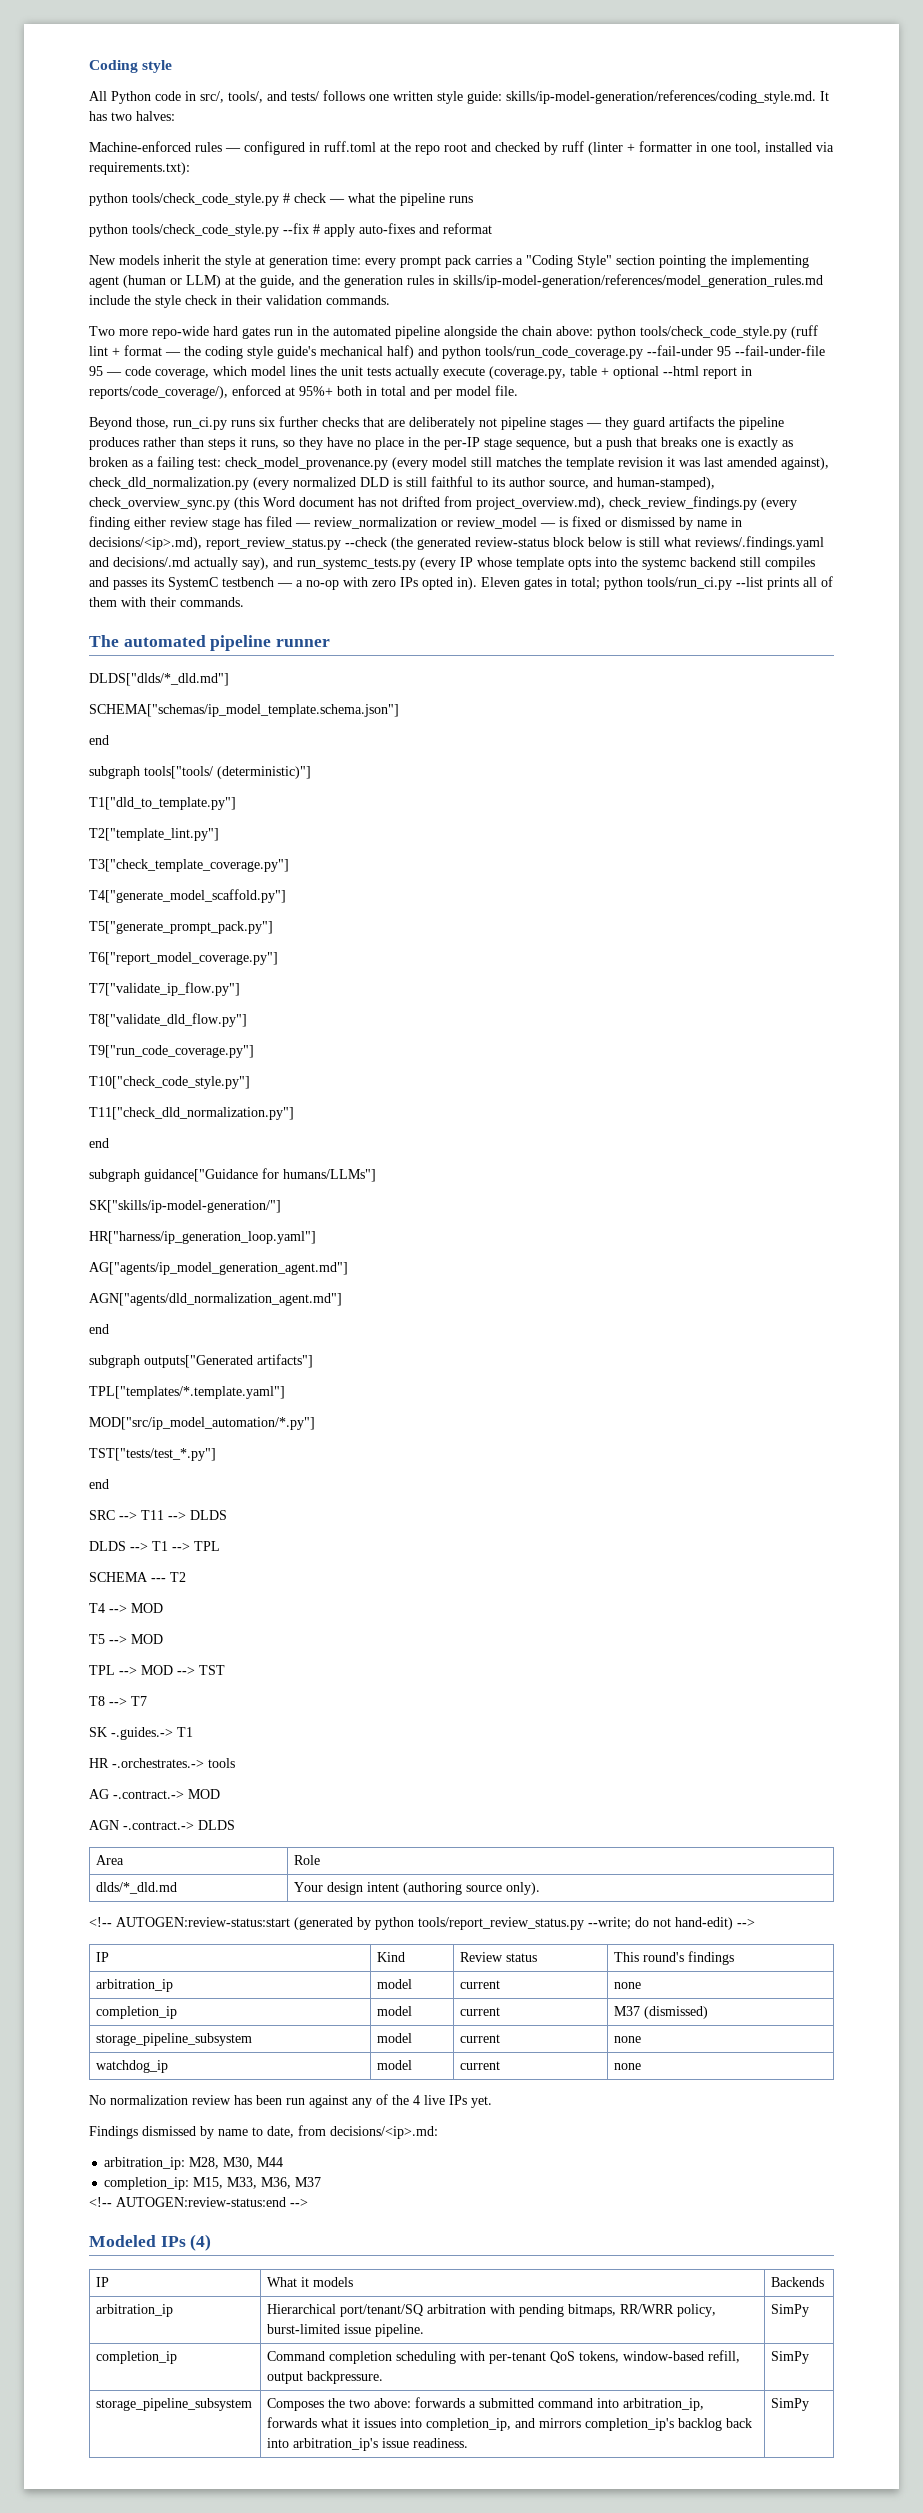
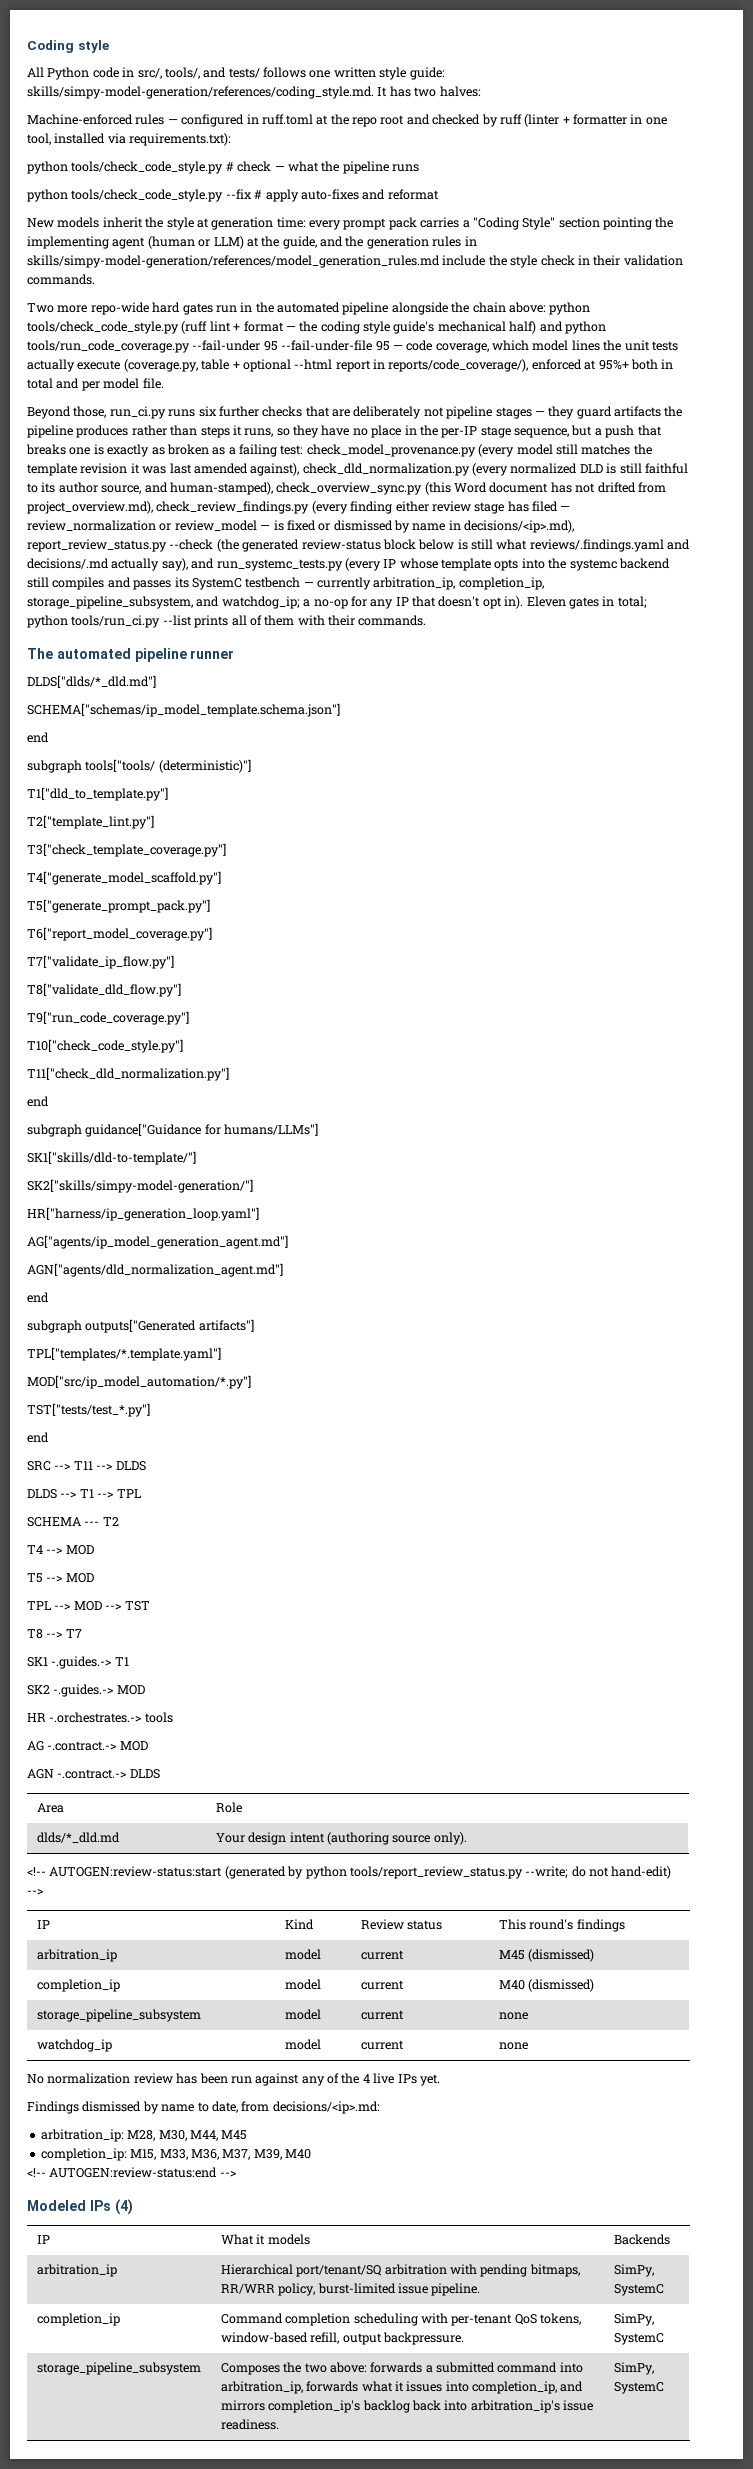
[506,90,816,104] skills/ip-model-generation/references/coding_style.md. -> [27,86,374,99] skills/simpy-model-generation/references/coding_style.md.
[453,274,823,288] skills/ip-model-generation/references/model_generation_rules.md -> [27,255,440,268] skills/simpy-model-generation/references/model_generation_rules.md
[296,577,453,590] a no-op with zero IPs opted -> [317,577,544,590] [27,596,502,609] currently arbitration_ip, completion_ip, storage_pipeline_subsystem, and watchdog_ip; a no-op for any IP that doesn't opt
[89,1200,281,1213] SK["skills/ip-model-generation/"] -> [27,1151,196,1165] [27,1179,253,1193] SK1["skills/dld-to-template/"] // SK2["skills/simpy-model-generation/"]
[89,1727,107,1737] SK -> [27,1657,48,1667] SK1
(193, 1732) none -> [27,1684,145,1697] // SK2 -.guides.-> MOD
[614,1982,642,1989] | none -> [498,1949,595,1962] | M45 (dismissed)
[614,2006,641,2016] M37 -> [498,1980,525,1990] M40
[257,2157,284,2167] M44 -> [189,2130,248,2141] M44, M45
[295,2177,322,2187] M37 -> [222,2149,311,2160] M37, M39, M40
[771,2304,810,2317] SimPy -> [613,2264,654,2277] [613,2284,664,2296] SimPy, SystemC
[771,2351,810,2364] SimPy -> [613,2313,654,2326] [613,2333,664,2345] SimPy, SystemC
[771,2398,810,2411] SimPy -> [613,2362,654,2375] [613,2382,664,2394] SimPy, SystemC

